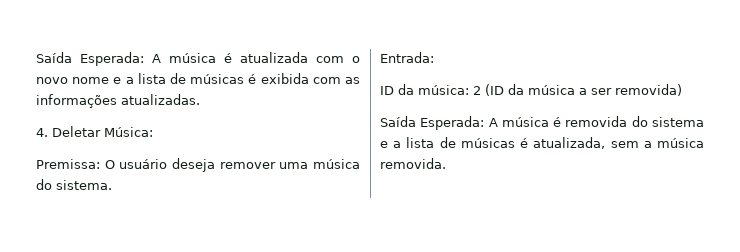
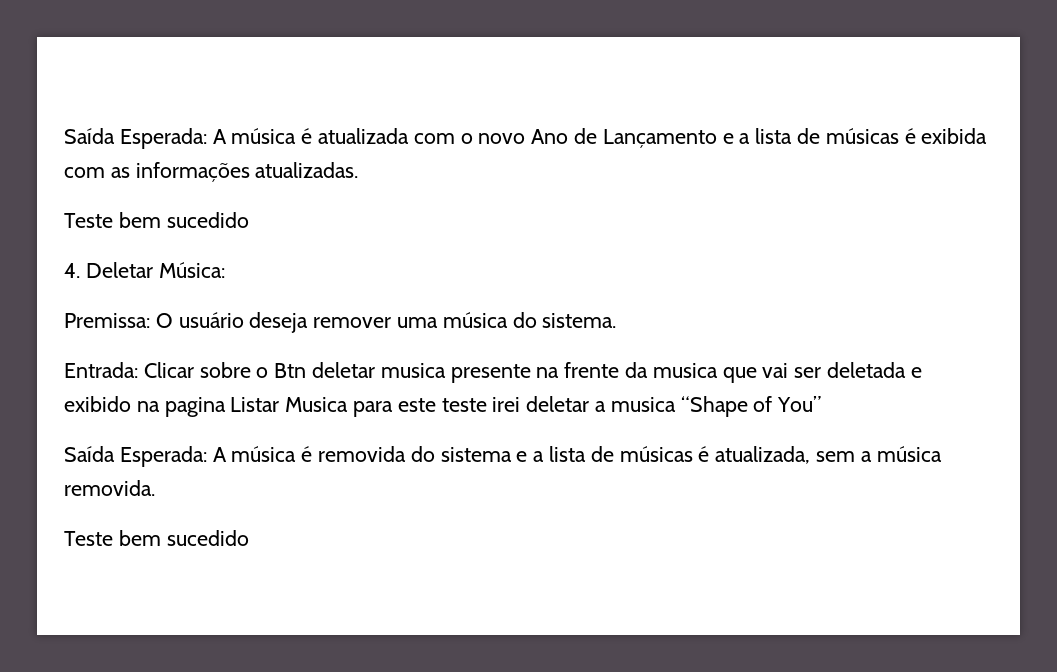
[72,77,110,84] nome -> [531,128,717,148] Ano de Lançamento
(200, 99) none -> [64,212,249,228] // Teste bem sucedido
[380,84,682,96] // ID da música: 2 (ID da música a ser removida) -> [143,362,922,383] [64,396,822,417] Clicar sobre o Btn deletar musica presente na frente da musica que vai ser deletada e exibido na pagina Listar Musica para este teste irei deletar a musica “Shape of You”
(446, 163) none -> [64,530,249,546] // Teste bem sucedido

